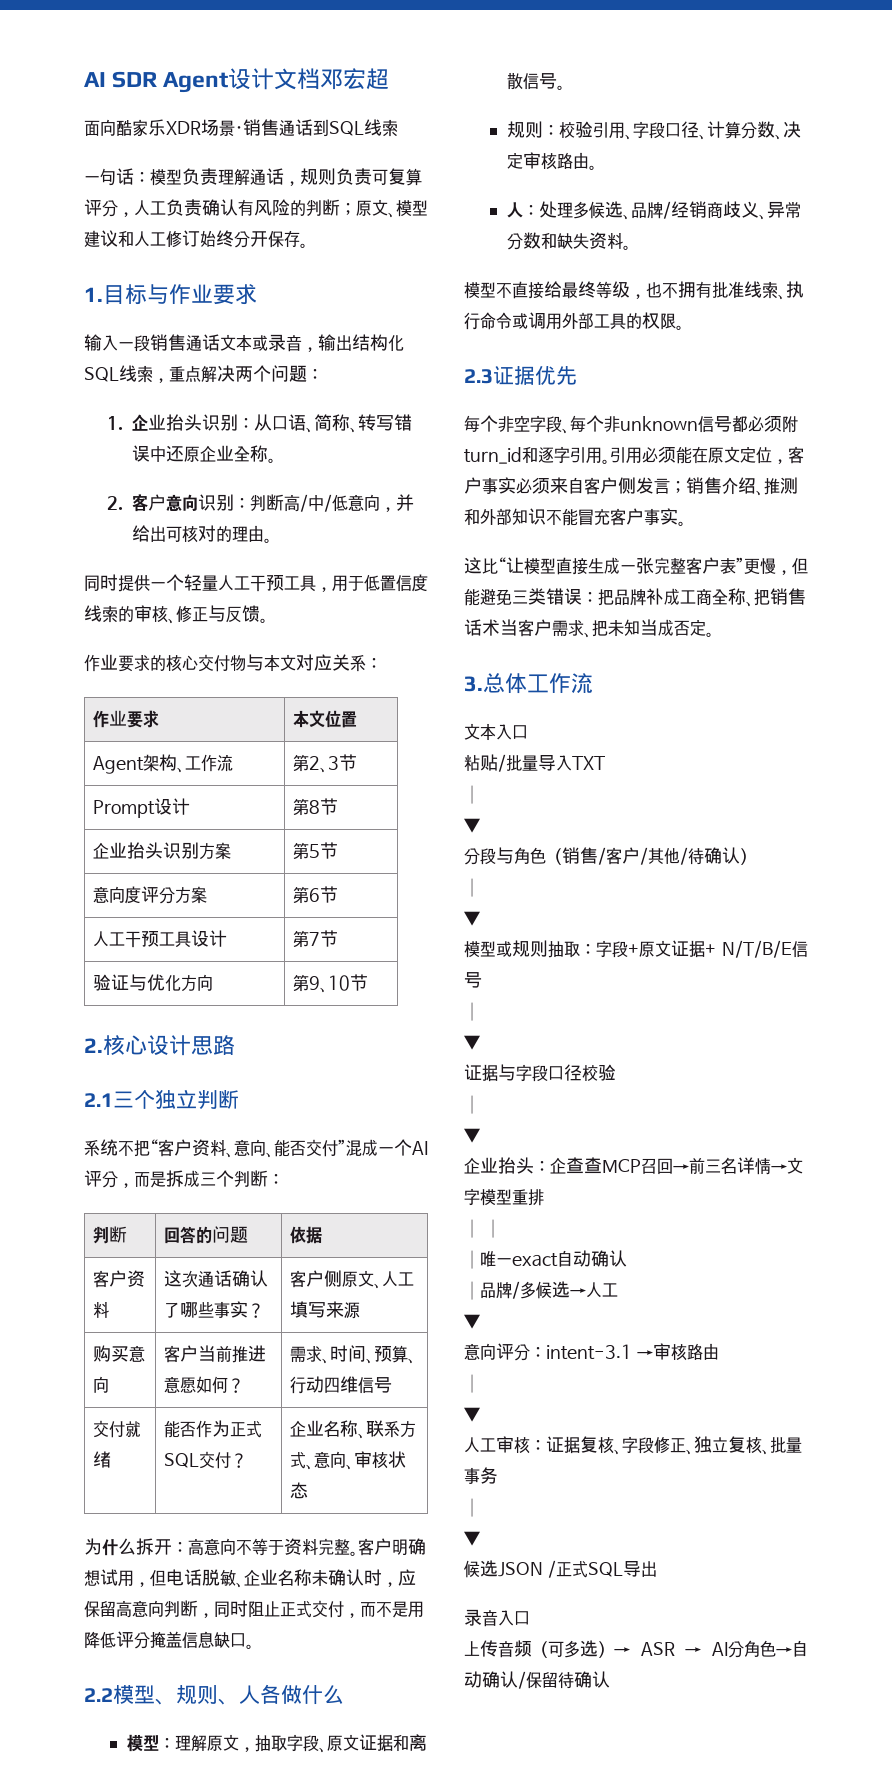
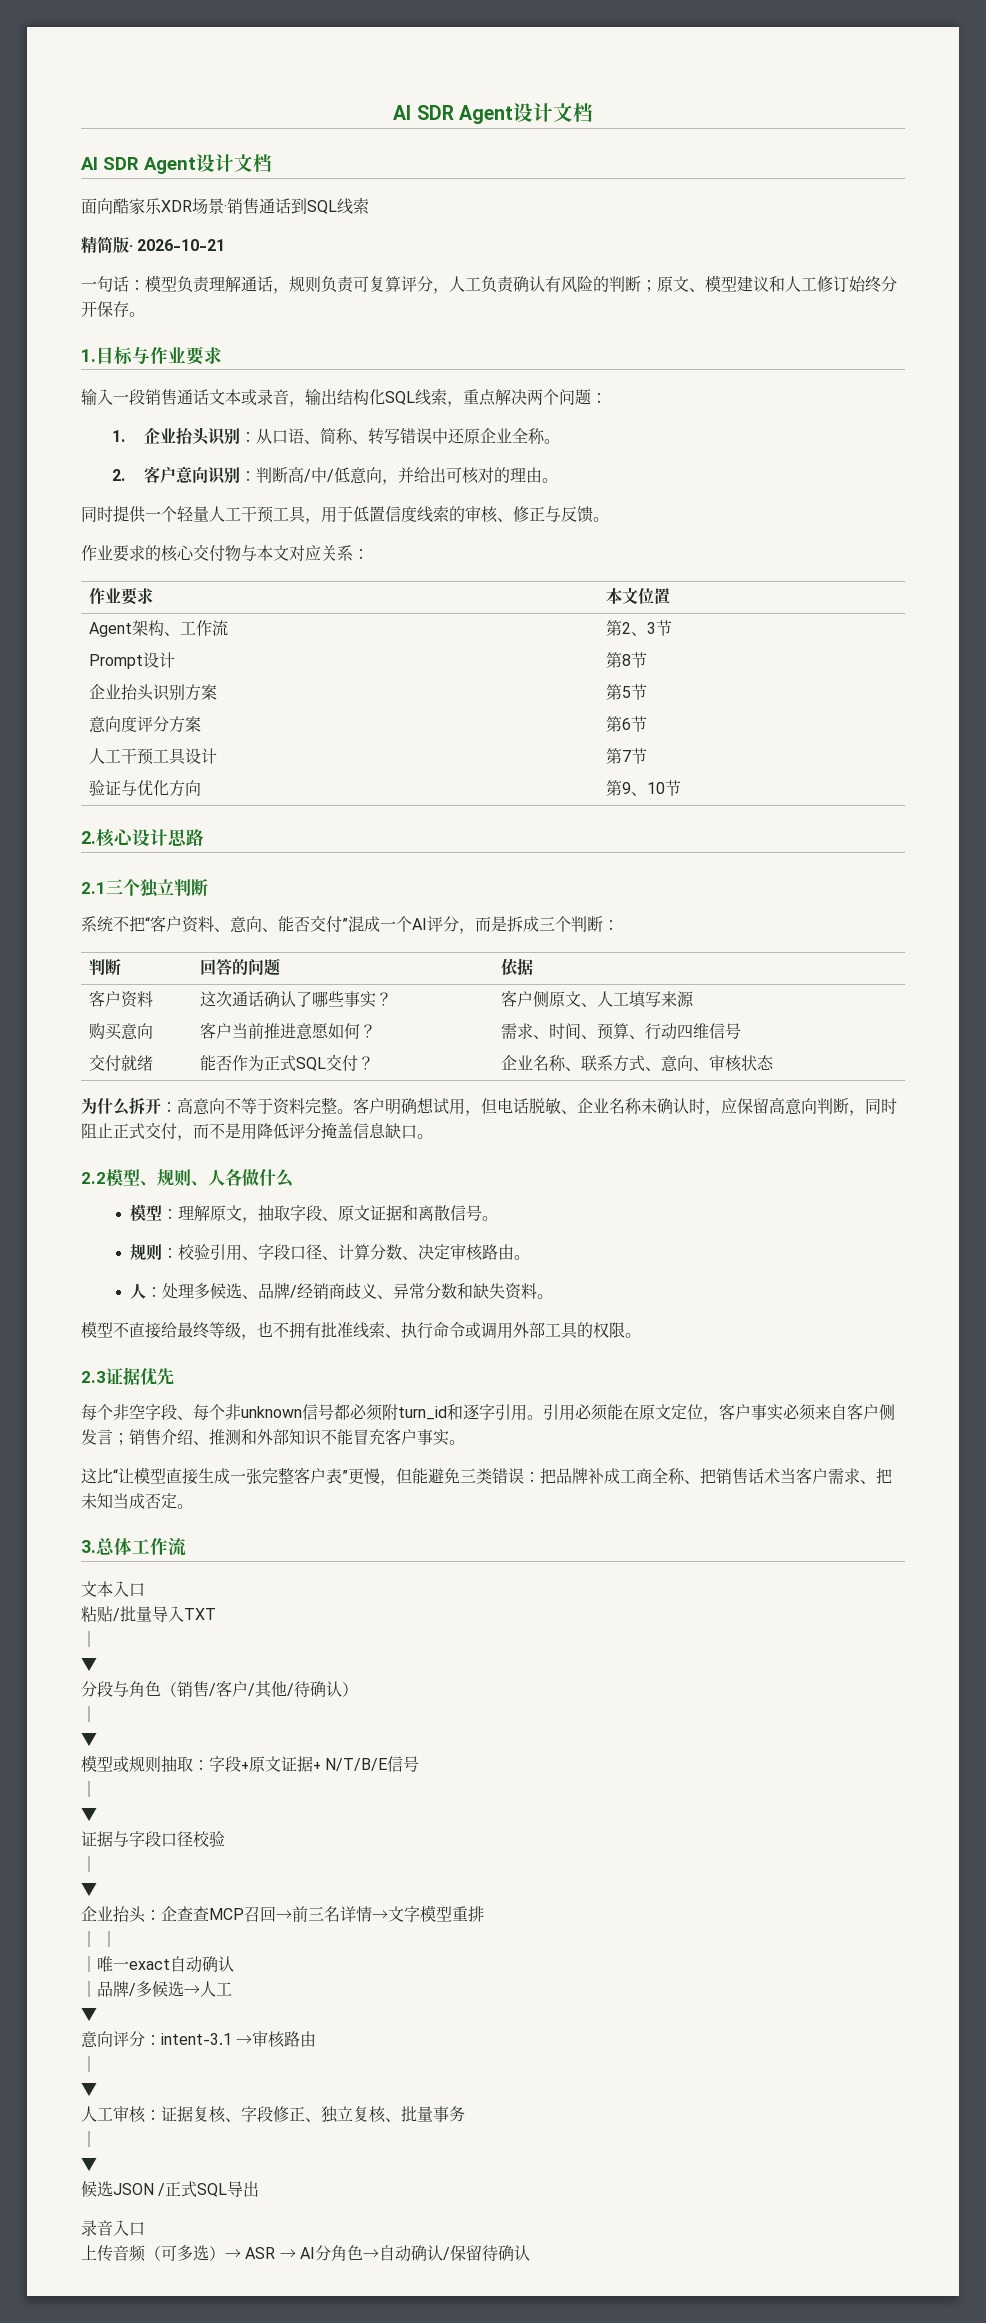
[84,68,390,93] AI SDR Agent设计文档邓宏超 -> [393,103,593,124] [81,154,272,174] AI SDR Agent设计文档 // AI SDR Agent设计文档
(398, 128) none -> [81,236,226,253] // 精简版· 2026-10-21

